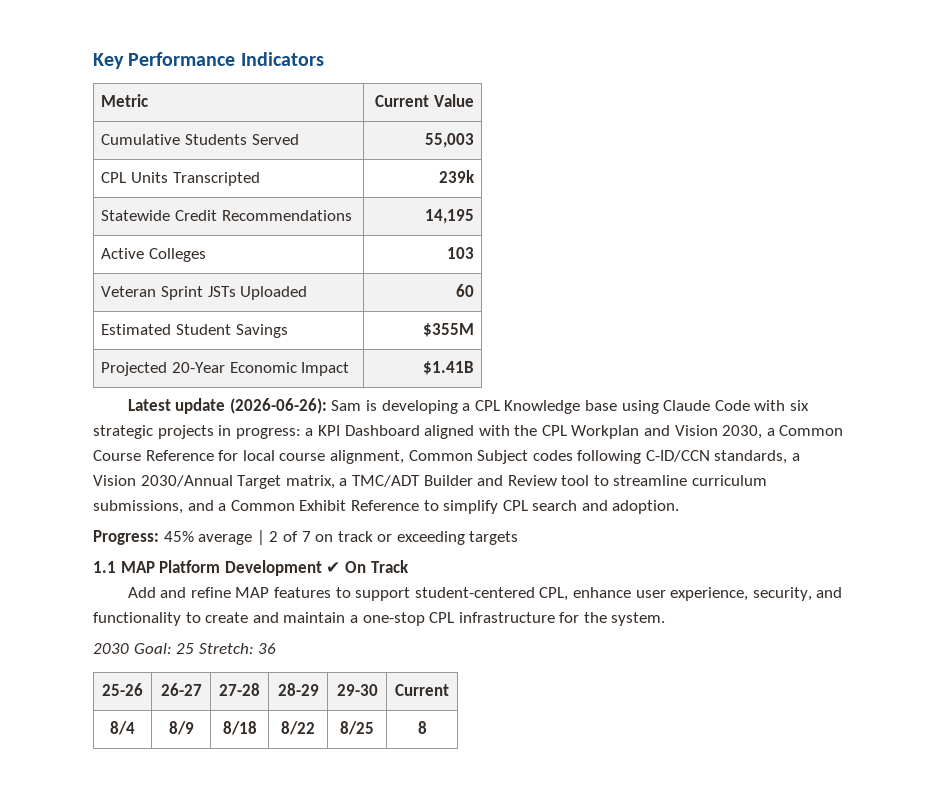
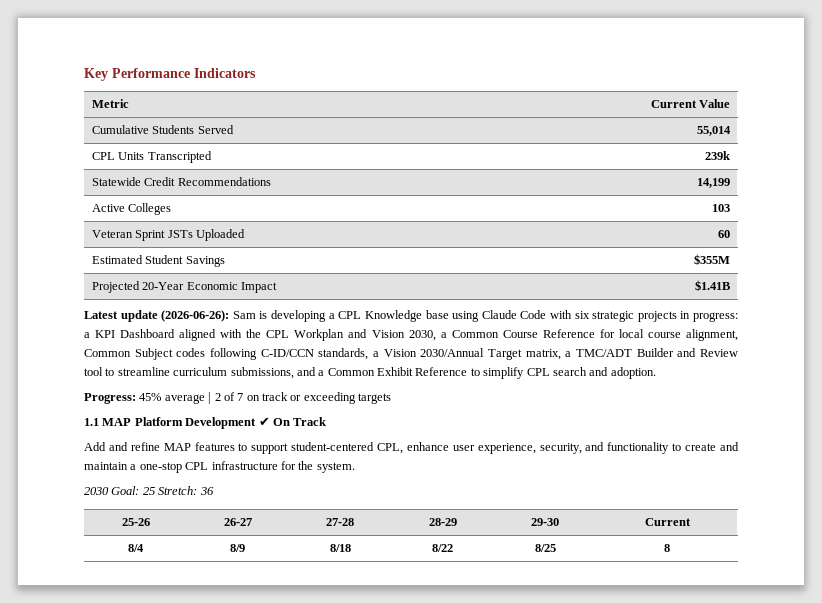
[424,133,474,148] 55,003 -> [696,126,731,136] 55,014
[424,209,474,224] 14,195 -> [696,178,730,188] 14,199

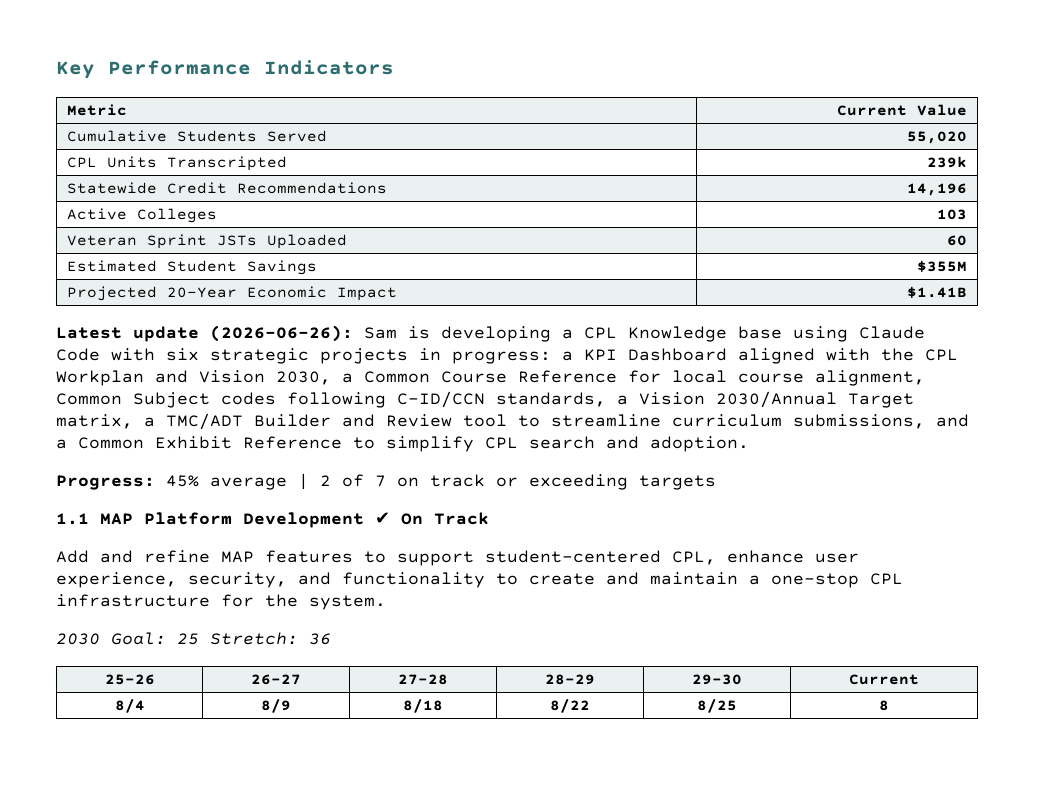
[696,126,731,136] 55,014 -> [906,131,967,144] 55,020
[696,178,730,188] 14,199 -> [906,183,967,196] 14,196

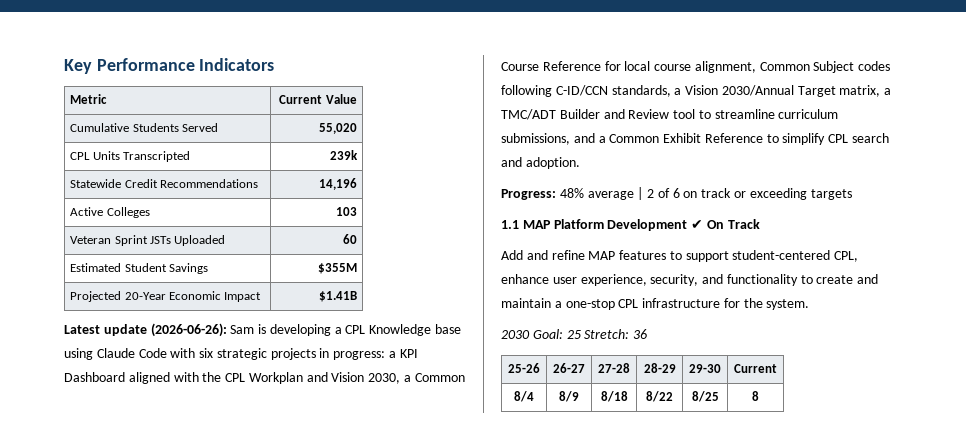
[166,475,199,487] 45% -> [559,188,584,198] 48%
[375,475,386,487] 7 -> [672,188,680,198] 6

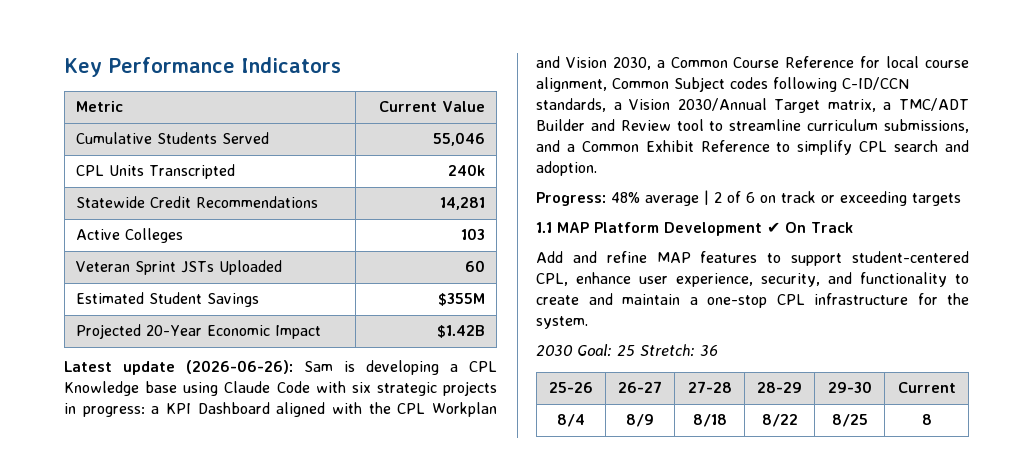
[318,123,357,134] 55,020 -> [433,132,486,146] 55,046
[329,150,358,160] 239k -> [448,164,486,176] 240k
[318,178,357,190] 14,196 -> [440,197,486,210] 14,281
[318,291,357,302] $1.41B -> [437,325,486,338] $1.42B

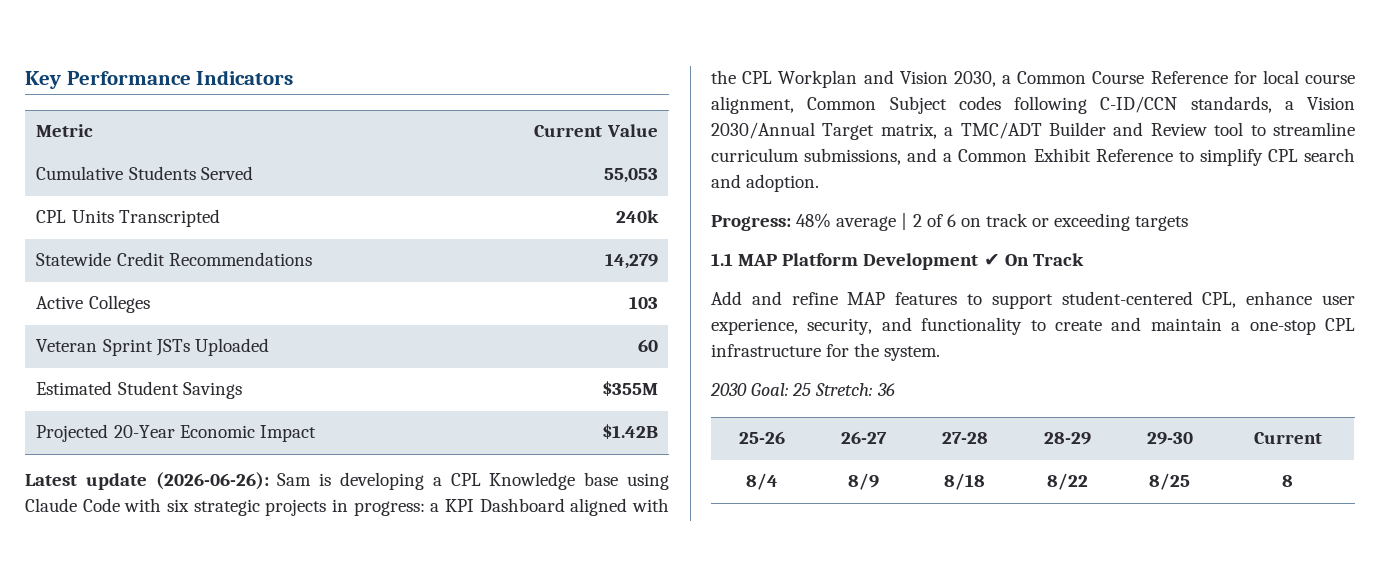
[433,132,486,146] 55,046 -> [603,168,658,183] 55,053
[440,197,486,210] 14,281 -> [604,253,658,269] 14,279

